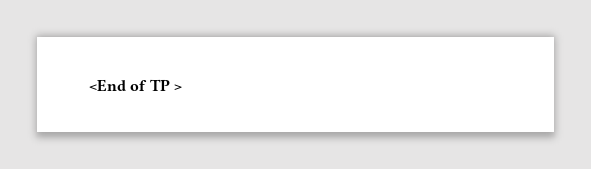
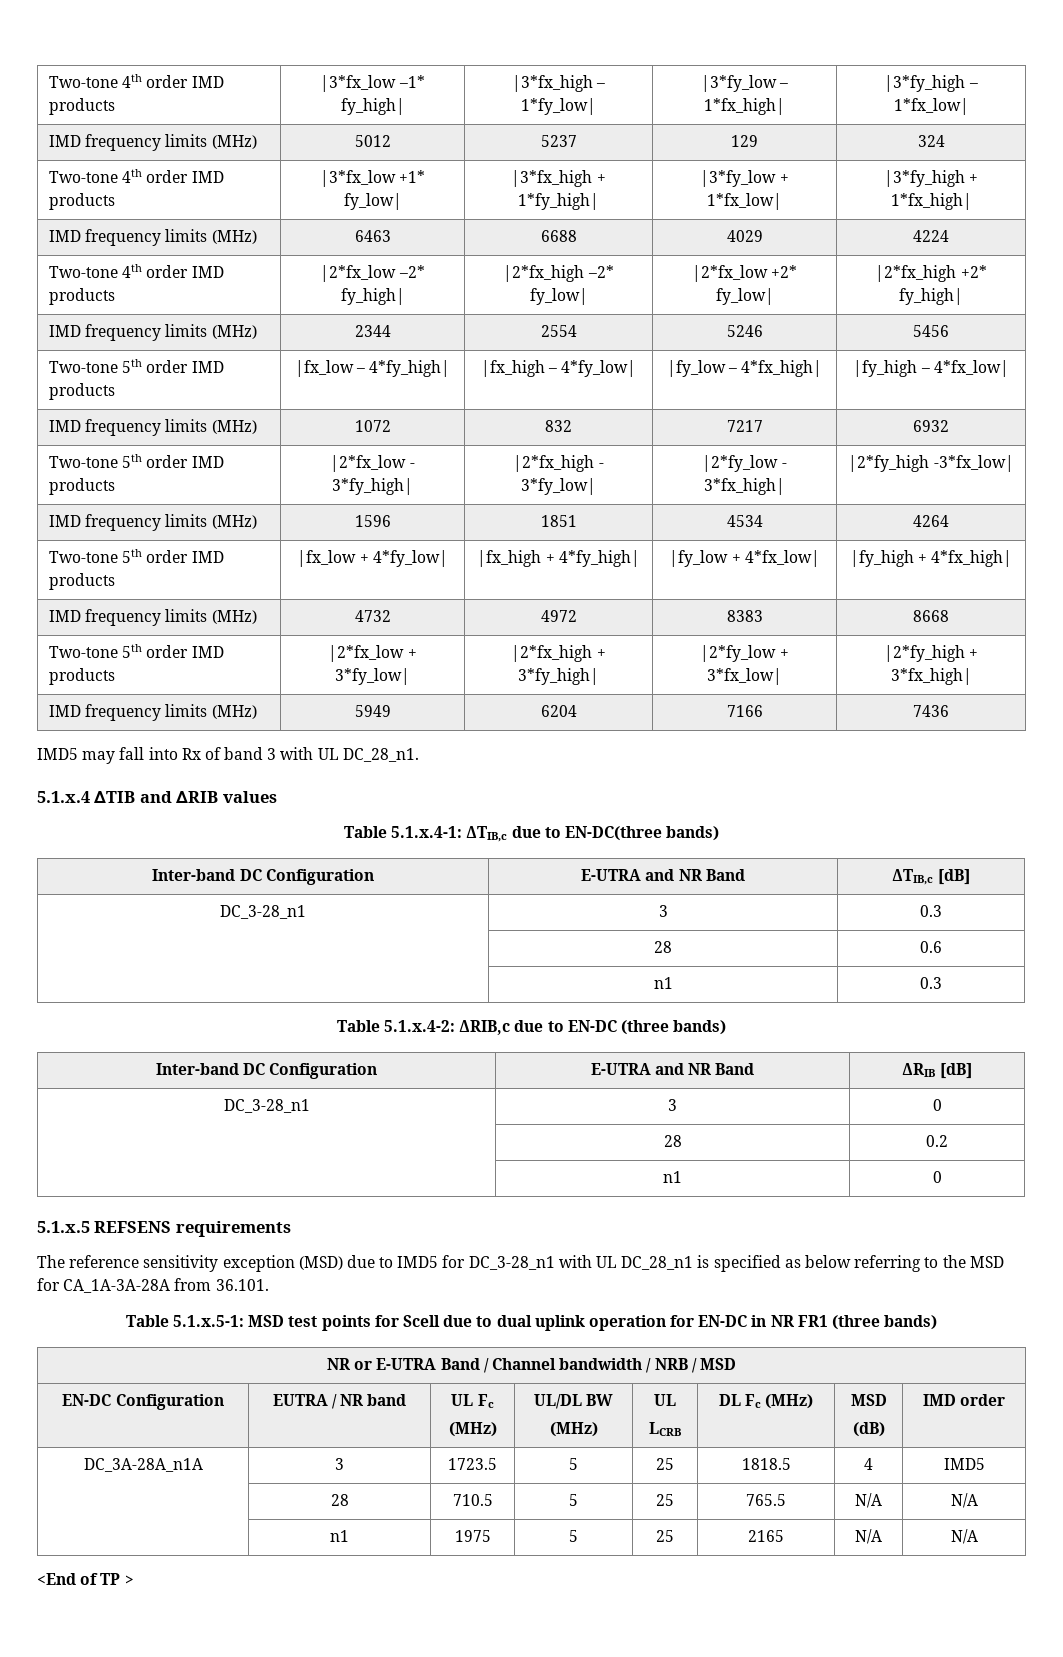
(89, 85) none -> [48,74,224,88] [48,98,115,115] [320,75,425,92] [340,98,405,115] [511,75,606,92] [521,98,596,115] [700,75,789,92] [704,98,785,115] [884,75,978,92] [893,98,969,115] [48,134,257,151] [354,135,391,147] [540,135,577,147] [731,135,758,147] [917,135,945,147] [48,169,224,183] [48,193,115,210] [319,170,426,187] [343,193,402,210] [511,170,606,187] [518,193,599,210] [700,170,789,187] [707,193,782,210] [883,170,979,187] [890,193,972,210] [48,229,257,246] [354,230,391,242] [540,230,577,242] [726,230,763,242] [913,230,949,242] [48,264,224,278] [48,288,115,305] [320,265,425,282] [340,288,405,305] [503,265,614,282] [529,288,588,305] [691,265,798,282] [715,288,774,305] [875,265,987,282] [899,288,963,305] [48,324,257,341] [354,325,391,337] [540,325,577,337] [726,325,763,337] [913,325,949,337] [48,359,224,373] [48,383,115,400] [294,360,451,377] [480,360,637,377] [666,360,823,377] [853,360,1009,377] [48,419,257,436] [354,420,391,432] [545,420,572,432] [726,420,763,432] [913,420,949,432] [48,454,224,468] [48,478,115,495] [330,455,415,472] [332,478,413,495] [513,455,604,472] [521,478,596,495] [702,455,787,472] [704,478,785,495] [848,455,1014,472] [48,514,257,531] [354,515,391,527] [540,515,577,527] [726,515,763,527] [913,515,949,527] [48,549,224,563] [48,573,115,590] [297,550,448,567] [477,550,640,567] [669,550,820,567] [849,550,1013,567] [48,609,257,626] [354,610,391,622] [540,610,577,622] [726,610,763,622] [913,610,949,622] [48,644,224,658] [48,668,115,685] [328,645,417,662] [335,668,410,685] [511,645,606,662] [518,668,599,685] [700,645,789,662] [707,668,782,685] [883,645,979,662] [890,668,972,685] [48,704,257,721] [354,705,391,717] [540,705,577,717] [726,705,763,717] [913,705,949,717] [37,747,419,764] [37,791,277,803] [343,826,720,842] [152,869,374,885] [581,869,745,881] [892,869,970,885] [220,905,306,919] [658,905,668,917] [920,905,942,917] [654,941,672,953] [920,941,942,953] [653,977,673,989] [920,977,942,989] [336,1020,727,1035] [155,1063,378,1079] [590,1063,755,1075] [902,1063,972,1079] [223,1099,310,1113] [668,1099,677,1111] [932,1099,942,1111] [663,1135,682,1147] [926,1135,948,1147] [663,1171,682,1183] [932,1171,942,1183] [37,1221,291,1237] [37,1255,1004,1272] [37,1278,269,1293] [125,1315,938,1331] [327,1358,736,1373] [62,1394,224,1410] [272,1394,407,1409] [451,1394,494,1408] [448,1422,497,1437] [533,1394,614,1409] [549,1422,598,1437] [654,1394,676,1406] [649,1422,681,1436] [718,1394,814,1409] [850,1394,887,1406] [852,1422,885,1437] [922,1394,1006,1406] [83,1458,203,1472] [335,1458,344,1470] [448,1458,497,1470] [569,1458,578,1470] [656,1458,674,1470] [741,1458,791,1470] [864,1458,873,1470] [943,1458,985,1470] [330,1494,349,1506] [452,1494,493,1506] [569,1494,578,1506] [656,1494,674,1506] [746,1494,786,1506] [855,1493,882,1508] [950,1493,978,1508] [330,1530,349,1542] [454,1530,491,1542] [569,1530,578,1542] [656,1530,674,1542] [748,1530,784,1542] [855,1529,882,1544] [950,1529,978,1544] Two-tone 4th order IMD products | |3*fx_low –1* fy_high| | |3*fx_high – 1*fy_low| | |3*fy_low – 1*fx_high| | |3*fy_high – 1*fx_low| // IMD frequency limits (MHz) | 5012 | 5237 | 129 | 324 // Two-tone 4th order IMD products | |3*fx_low +1* fy_low| | |3*fx_high + 1*fy_high| | |3*fy_low + 1*fx_low| | |3*fy_high + 1*fx_high| // IMD frequency limits (MHz) | 6463 | 6688 | 4029 | 4224 // Two-tone 4th order IMD products | |2*fx_low –2* fy_high| | |2*fx_high –2* fy_low| | |2*fx_low +2* fy_low| | |2*fx_high +2* fy_high| // IMD frequency limits (MHz) | 2344 | 2554 | 5246 | 5456 // Two-tone 5th order IMD products | |fx_low – 4*fy_high| | |fx_high – 4*fy_low| | |fy_low – 4*fx_high| | |fy_high – 4*fx_low| // IMD frequency limits (MHz) | 1072 | 832 | 7217 | 6932 // Two-tone 5th order IMD products | |2*fx_low - 3*fy_high| | |2*fx_high - 3*fy_low| | |2*fy_low - 3*fx_high| | |2*fy_high -3*fx_low| // IMD frequency limits (MHz) | 1596 | 1851 | 4534 | 4264 // Two-tone 5th order IMD products | |fx_low + 4*fy_low| | |fx_high + 4*fy_high| | |fy_low + 4*fx_low| | |fy_high + 4*fx_high| // IMD frequency limits (MHz) | 4732 | 4972 | 8383 | 8668 // Two-tone 5th order IMD products | |2*fx_low + 3*fy_low| | |2*fx_high + 3*fy_high| | |2*fy_low + 3*fx_low| | |2*fy_high + 3*fx_high| // IMD frequency limits (MHz) | 5949 | 6204 | 7166 | 7436 // IMD5 may fall into Rx of band 3 with UL DC_28_n1. // 5.1.x.4 ∆TIB and ∆RIB values // Table 5.1.x.4-1: ΔTIB,c due to EN-DC(three bands) // Inter-band DC Configuration | E-UTRA and NR Band | ΔTIB,c [dB] // DC_3-28_n1 | 3 | 0.3 // | 28 | 0.6 // | n1 | 0.3 // Table 5.1.x.4-2: ΔRIB,c due to EN-DC (three bands) // Inter-band DC Configuration | E-UTRA and NR Band | ΔRIB [dB] // DC_3-28_n1 | 3 | 0 // | 28 | 0.2 // | n1 | 0 // 5.1.x.5 REFSENS requirements // The reference sensitivity exception (MSD) due to IMD5 for DC_3-28_n1 with UL DC_28_n1 is specified as below referring to the MSD for CA_1A-3A-28A from 36.101. // Table 5.1.x.5-1: MSD test points for Scell due to dual uplink operation for EN-DC in NR FR1 (three bands) // NR or E-UTRA Band / Channel bandwidth / NRB / MSD // EN-DC Configuration | EUTRA / NR band | UL Fc // (MHz) | UL/DL BW // (MHz) | UL // LCRB | DL Fc (MHz) | MSD // (dB) | IMD order // DC_3A-28A_n1A | 3 | 1723.5 | 5 | 25 | 1818.5 | 4 | IMD5 // | 28 | 710.5 | 5 | 25 | 765.5 | N/A | N/A // | n1 | 1975 | 5 | 25 | 2165 | N/A | N/A //

